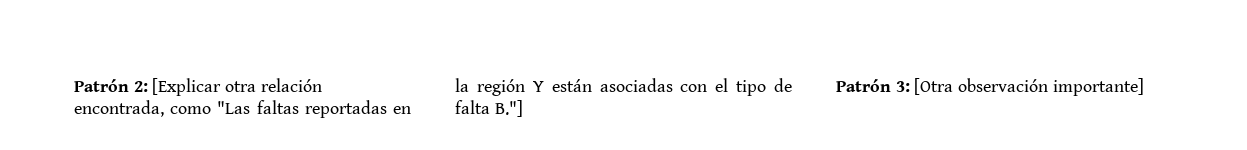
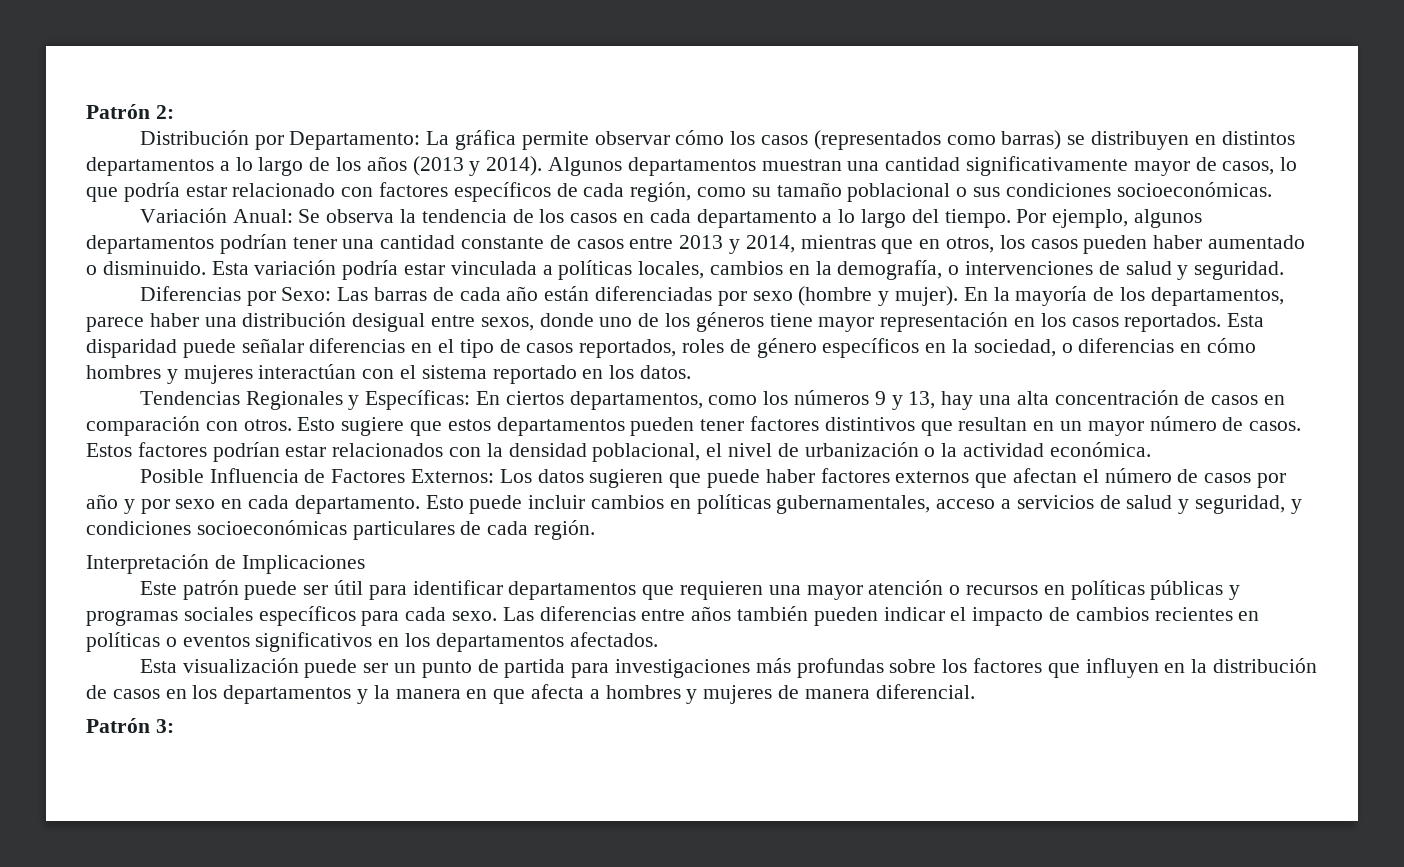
[152,78,322,96] [74,100,411,118] [455,78,792,96] [455,100,523,117] [Explicar otra relación encontrada, como "Las faltas reportadas en la región Y están asociadas con el tipo de falta B."] -> [139,130,1295,150] [86,156,1298,176] [86,182,1272,202] [139,208,1203,228] [86,234,1306,254] [86,260,1285,280] [139,286,1284,306] [86,312,1265,332] [86,338,1257,358] [86,364,692,384] [139,390,1286,410] [86,416,1302,436] [86,442,1151,462] [139,468,1287,488] [86,494,1302,514] [86,520,596,540] [86,554,365,574] [139,580,1241,600] [86,606,1260,626] [86,632,658,652] [139,658,1318,678] [86,684,975,704] // Distribución por Departamento: La gráfica permite observar cómo los casos (representados como barras) se distribuyen en distintos departamentos a lo largo de los años (2013 y 2014). Algunos departamentos muestran una cantidad significativamente mayor de casos, lo que podría estar relacionado con factores específicos de cada región, como su tamaño poblacional o sus condiciones socioeconómicas. // Variación Anual: Se observa la tendencia de los casos en cada departamento a lo largo del tiempo. Por ejemplo, algunos departamentos podrían tener una cantidad constante de casos entre 2013 y 2014, mientras que en otros, los casos pueden haber aumentado o disminuido. Esta variación podría estar vinculada a políticas locales, cambios en la demografía, o intervenciones de salud y seguridad. // Diferencias por Sexo: Las barras de cada año están diferenciadas por sexo (hombre y mujer). En la mayoría de los departamentos, parece haber una distribución desigual entre sexos, donde uno de los géneros tiene mayor representación en los casos reportados. Esta disparidad puede señalar diferencias en el tipo de casos reportados, roles de género específicos en la sociedad, o diferencias en cómo hombres y mujeres interactúan con el sistema reportado en los datos. // Tendencias Regionales y Específicas: En ciertos departamentos, como los números 9 y 13, hay una alta concentración de casos en comparación con otros. Esto sugiere que estos departamentos pueden tener factores distintivos que resultan en un mayor número de casos. Estos factores podrían estar relacionados con la densidad poblacional, el nivel de urbanización o la actividad económica. // Posible Influencia de Factores Externos: Los datos sugieren que puede haber factores externos que afectan el número de casos por año y por sexo en cada departamento. Esto puede incluir cambios en políticas gubernamentales, acceso a servicios de salud y seguridad, y condiciones socioeconómicas particulares de cada región. // Interpretación de Implicaciones // Este patrón puede ser útil para identificar departamentos que requieren una mayor atención o recursos en políticas públicas y programas sociales específicos para cada sexo. Las diferencias entre años también pueden indicar el impacto de cambios recientes en políticas o eventos significativos en los departamentos afectados. // Esta visualización puede ser un punto de partida para investigaciones más profundas sobre los factores que influyen en la distribución de casos en los departamentos y la manera en que afecta a hombres y mujeres de manera diferencial.
[914,78,1144,96] [Otra observación importante] -> (174, 726) none

